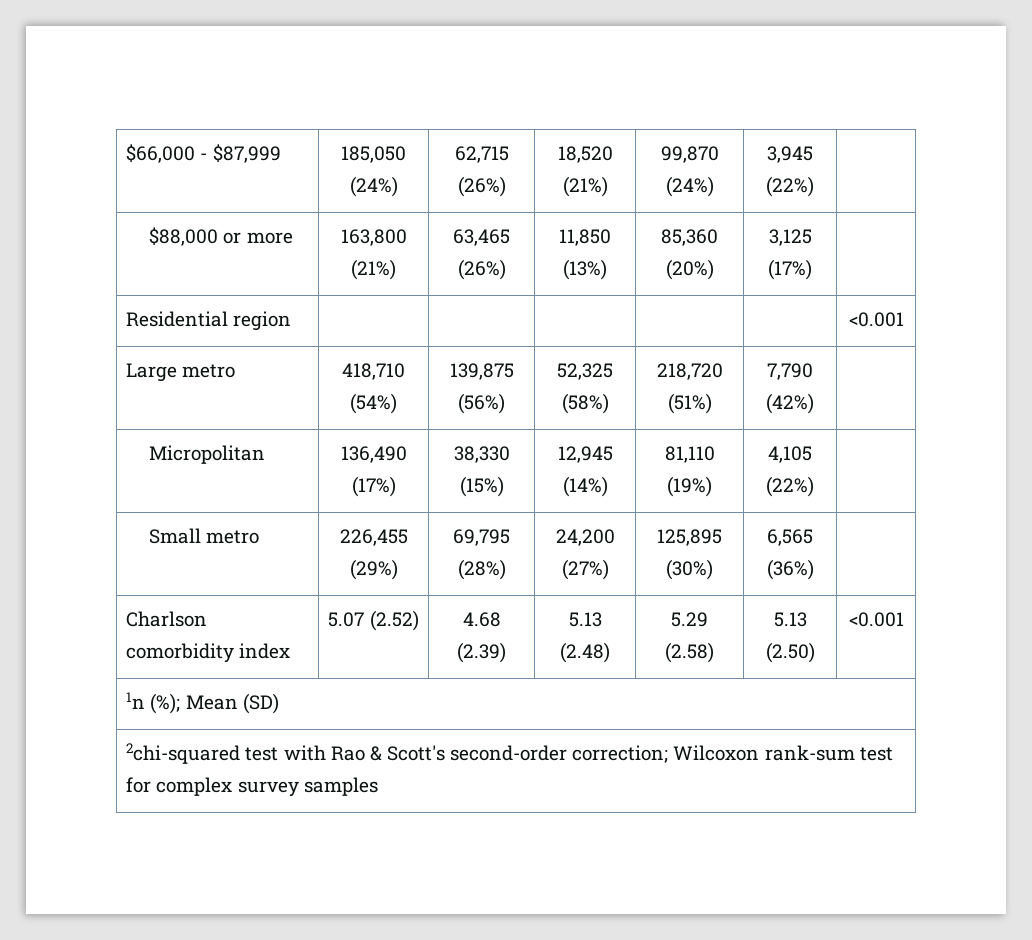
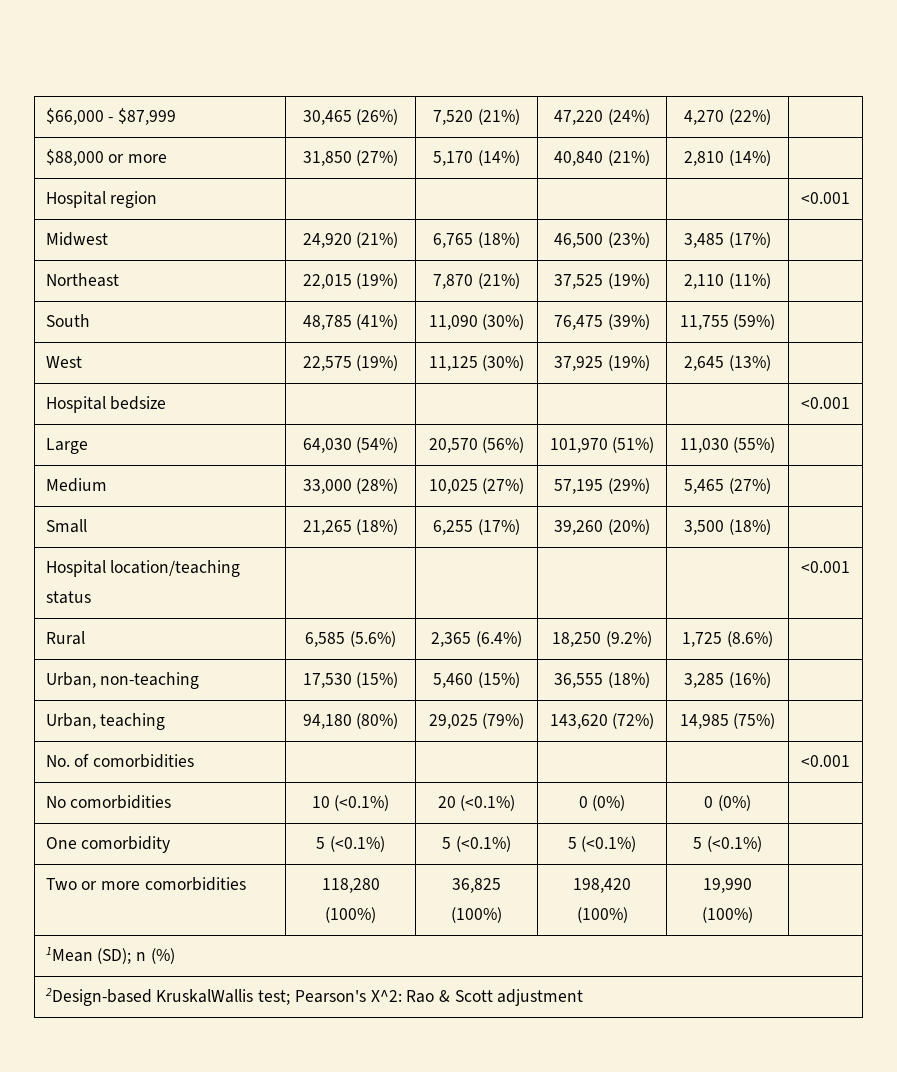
[341,146,406,163] [349,176,398,197] [454,146,509,163] [457,176,506,197] [557,146,613,163] [562,176,608,197] [660,146,719,163] [665,176,714,197] [767,146,813,163] [766,176,814,197] [149,227,293,246] [340,229,407,246] [351,259,396,280] [453,229,510,246] [457,259,506,280] [559,229,611,246] [563,259,607,280] [661,229,718,246] [665,259,714,280] [768,229,812,246] [768,259,812,280] [126,311,292,331] 185,050 (24%) | 62,715 (26%) | 18,520 (21%) | 99,870 (24%) | 3,945 (22%) | // $88,000 or more | 163,800 (21%) | 63,465 (26%) | 11,850 (13%) | 85,360 (20%) | 3,125 (17%) | // Residential region | -> [302,109,399,125] [433,109,520,125] [554,109,650,125] [684,109,771,125] [45,149,168,166] [302,150,399,166] [433,150,520,166] [554,150,650,166] [684,150,771,166] [45,191,158,208] [801,192,850,204] [45,232,108,246] [302,232,399,248] [433,232,520,248] [554,232,650,248] [684,232,771,248] [45,273,119,287] [302,273,399,289] [433,273,520,289] [554,273,650,289] [684,273,771,289] [45,314,90,327] [302,314,399,330] [428,314,525,330] [554,314,650,330] [679,314,776,330] [45,356,82,368] [302,355,399,371] [428,355,525,371] [554,355,650,371] [684,355,771,371] [45,396,167,413] 30,465 (26%) | 7,520 (21%) | 47,220 (24%) | 4,270 (22%) | // $88,000 or more | 31,850 (27%) | 5,170 (14%) | 40,840 (21%) | 2,810 (14%) | // Hospital region | | | | | <0.001 // Midwest | 24,920 (21%) | 6,765 (18%) | 46,500 (23%) | 3,485 (17%) | // Northeast | 22,015 (19%) | 7,870 (21%) | 37,525 (19%) | 2,110 (11%) | // South | 48,785 (41%) | 11,090 (30%) | 76,475 (39%) | 11,755 (59%) | // West | 22,575 (19%) | 11,125 (30%) | 37,925 (19%) | 2,645 (13%) | // Hospital bedsize
[182,364,236,378] [342,363,405,380] metro | 418,710 -> [302,438,352,453] | 64,030
[449,363,514,380] 139,875 -> [428,438,478,453] 20,570
[557,363,613,380] [561,393,609,414] [656,363,723,380] [667,393,712,414] [767,363,813,380] [766,393,814,414] [149,445,266,464] [340,446,407,463] [351,476,396,497] [453,446,510,463] [459,476,504,497] [557,446,613,463] [562,476,608,497] [664,446,715,463] [667,476,712,497] [768,446,812,463] [766,476,814,497] [149,528,260,544] [339,529,408,546] [349,559,398,580] [453,529,510,546] [457,559,506,580] [555,529,615,546] [561,559,609,580] [657,529,722,546] [666,559,713,580] [767,529,813,546] [766,559,814,580] [126,611,208,627] [126,643,291,663] [328,610,419,631] [462,612,501,627] [457,642,506,663] [568,612,602,627] [560,642,610,663] [671,612,708,627] [665,642,714,663] [773,612,807,627] [765,642,815,663] [848,612,904,627] [126,692,279,714] [126,743,893,764] [126,777,378,797] 52,325 (58%) | 218,720 (51%) | 7,790 (42%) | // Micropolitan | 136,490 (17%) | 38,330 (15%) | 12,945 (14%) | 81,110 (19%) | 4,105 (22%) | // Small metro | 226,455 (29%) | 69,795 (28%) | 24,200 (27%) | 125,895 (30%) | 6,565 (36%) | // Charlson comorbidity index | 5.07 (2.52) | 4.68 (2.39) | 5.13 (2.48) | 5.29 (2.58) | 5.13 (2.50) | <0.001 // 1n (%); Mean (SD) // 2chi-squared test with Rao & Scott's second-order correction; Wilcoxon rank-sum test for complex survey samples -> [549,437,655,453] [679,437,776,453] [45,478,107,492] [302,478,399,494] [428,478,525,494] [554,478,650,494] [684,478,771,494] [45,519,87,533] [302,519,399,535] [433,519,520,535] [554,519,650,535] [684,519,771,535] [45,560,241,577] [45,591,91,604] [801,561,850,573] [45,631,85,645] [305,631,396,647] [431,631,522,647] [552,631,652,647] [682,631,773,647] [45,672,200,689] [302,672,399,688] [433,672,520,688] [554,672,650,688] [684,672,771,688] [45,713,166,730] [302,713,399,729] [428,713,525,729] [549,713,655,729] [679,713,776,729] [45,754,195,768] [801,755,850,767] [45,795,172,809] [311,795,390,811] [437,795,516,811] [578,795,626,811] [704,795,751,811] [45,836,171,853] [316,836,385,852] [442,836,511,852] [567,836,637,852] [693,836,762,852] [45,877,246,891] [321,878,380,893] [325,907,376,923] [452,878,501,893] [451,907,502,923] [573,878,631,893] [576,907,628,923] [703,878,752,893] [702,907,753,923] [45,947,175,964] [44,988,584,1006] 101,970 (51%) | 11,030 (55%) | // Medium | 33,000 (28%) | 10,025 (27%) | 57,195 (29%) | 5,465 (27%) | // Small | 21,265 (18%) | 6,255 (17%) | 39,260 (20%) | 3,500 (18%) | // Hospital location/teaching status | | | | | <0.001 // Rural | 6,585 (5.6%) | 2,365 (6.4%) | 18,250 (9.2%) | 1,725 (8.6%) | // Urban, non-teaching | 17,530 (15%) | 5,460 (15%) | 36,555 (18%) | 3,285 (16%) | // Urban, teaching | 94,180 (80%) | 29,025 (79%) | 143,620 (72%) | 14,985 (75%) | // No. of comorbidities | | | | | <0.001 // No comorbidities | 10 (<0.1%) | 20 (<0.1%) | 0 (0%) | 0 (0%) | // One comorbidity | 5 (<0.1%) | 5 (<0.1%) | 5 (<0.1%) | 5 (<0.1%) | // Two or more comorbidities | 118,280 (100%) | 36,825 (100%) | 198,420 (100%) | 19,990 (100%) | // 1Mean (SD); n (%) // 2Design-based KruskalWallis test; Pearson's X^2: Rao & Scott adjustment

